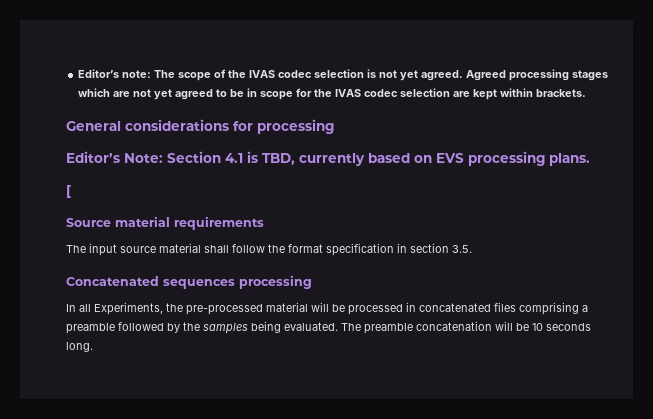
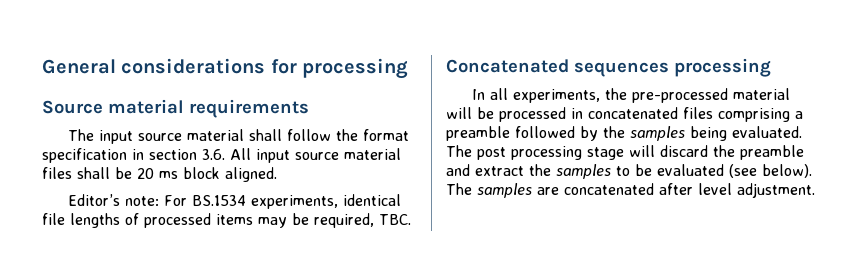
[78,69,609,81] [78,88,587,100] [66,119,334,134] [66,151,590,166] [66,185,71,198] Editor’s note: The scope of the IVAS codec selection is not yet agreed. Agreed processing stages which are not yet agreed to be in scope for the IVAS codec selection are kept within brackets. // General considerations for processing // Editor’s Note: Section 4.1 is TBD, currently based on EVS processing plans. // [ -> [42,58,409,79] General considerations for processing
[452,245,472,253] 3.5. -> [202,148,401,163] [42,167,277,182] [68,194,402,209] [42,213,411,228] 3.6. All input source material files shall be 20 ms block aligned. // Editor’s note: For BS.1534 experiments, identical file lengths of processed items may be required, TBC.
[94,302,163,315] Experiments, -> [513,89,601,103] experiments,
[364,321,591,334] [66,342,93,352] preamble concatenation will be 10 seconds long. -> [477,145,804,160] [446,164,812,179] [446,183,815,198] post processing stage will discard the preamble and extract the samples to be evaluated (see below). The samples are concatenated after level adjustment.

